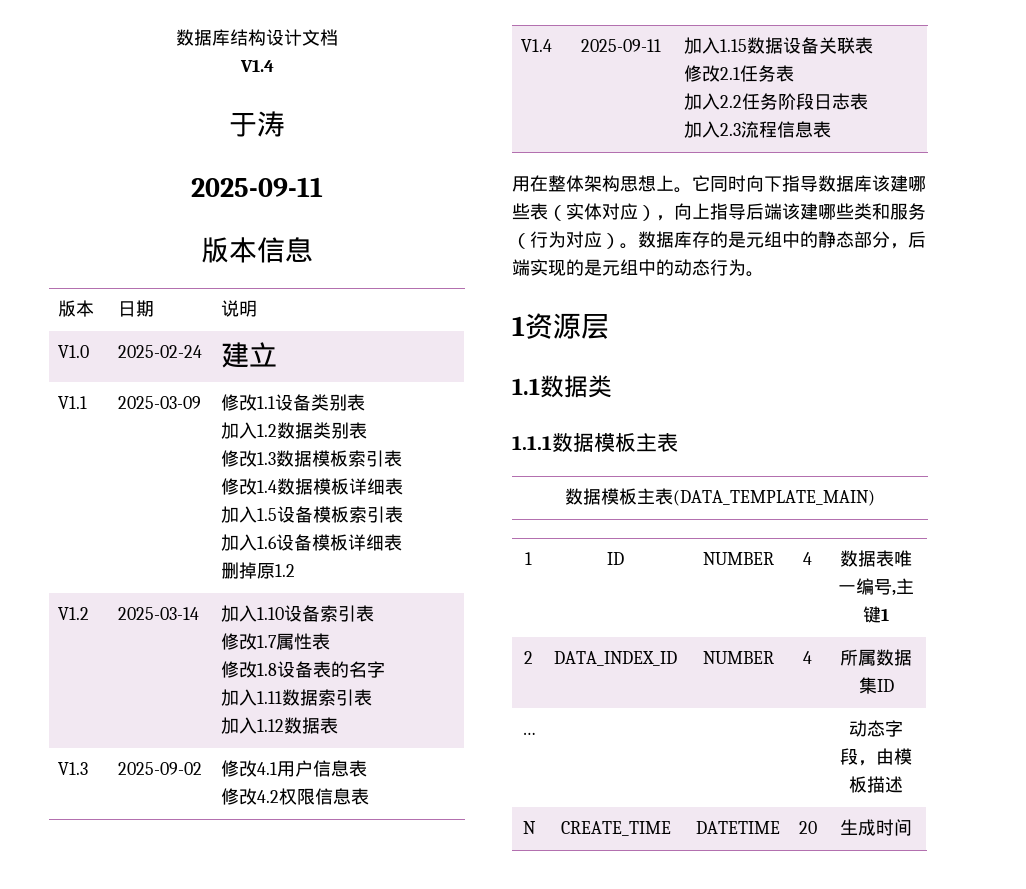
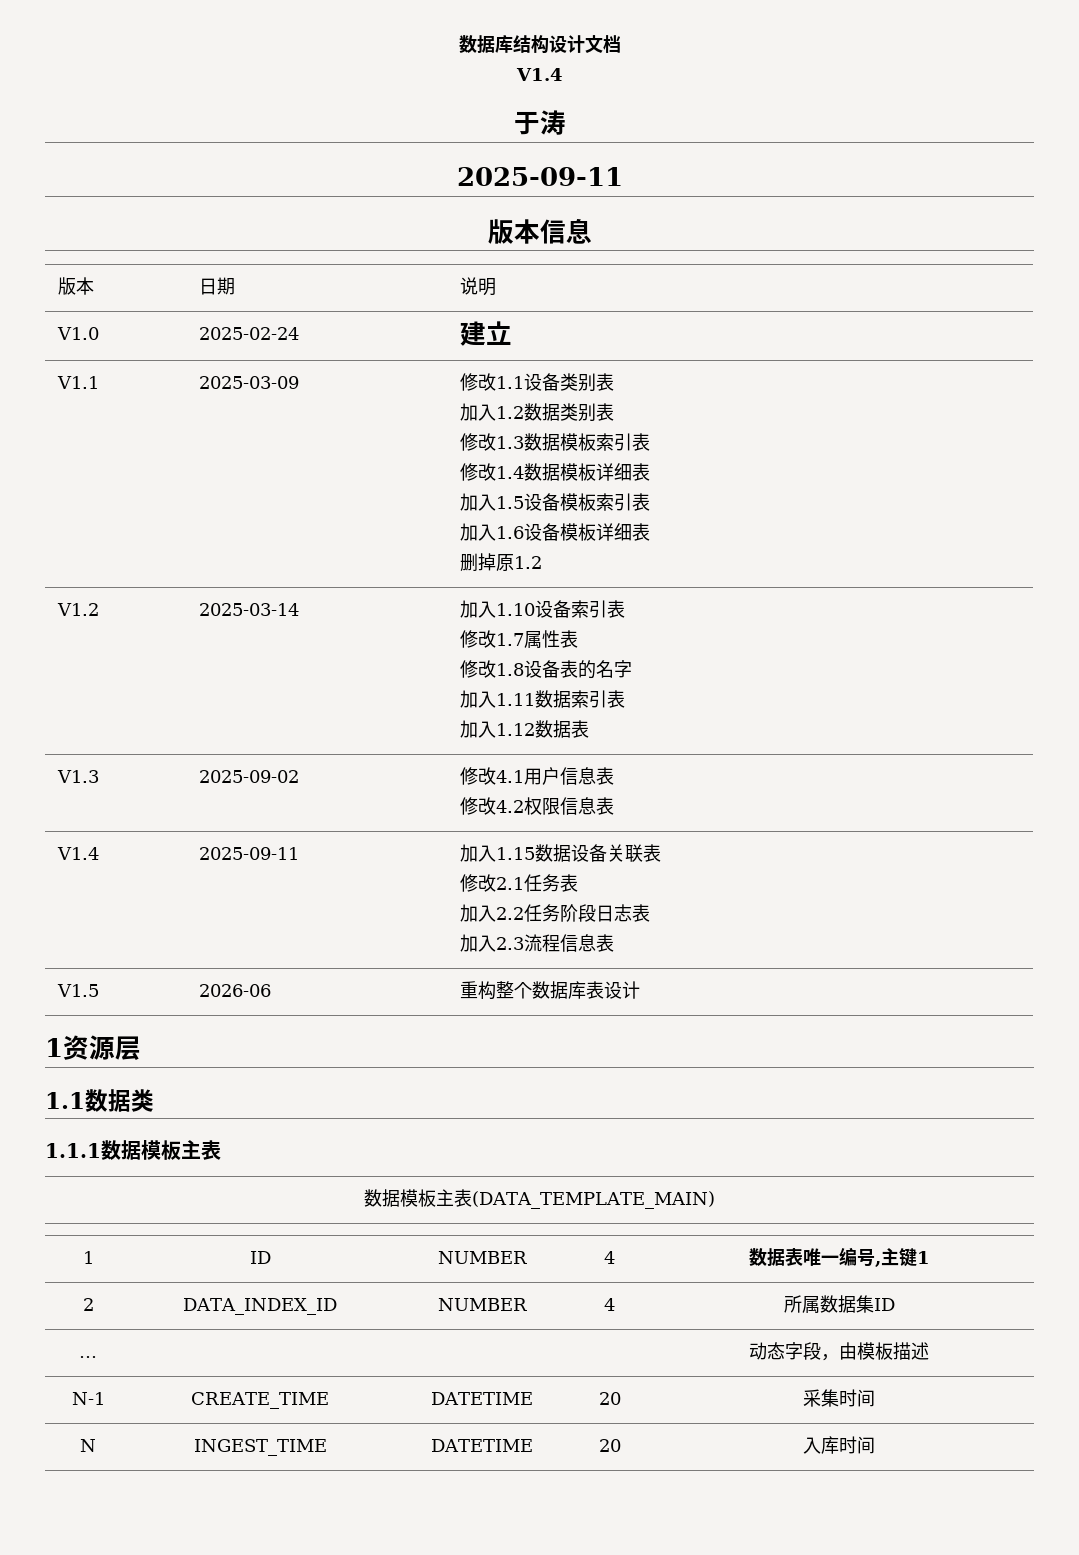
[512,175,926,193] [512,203,926,221] [512,231,926,249] [512,259,764,277] // 用在整体架构思想上。它同时向下指导数据库该建哪些表（实体对应），向上指导后端该建哪些类和服务（行为对应）。数据库存的是元组中的静态部分，后端实现的是元组中的动态行为。 -> [56,984,99,997] [198,984,271,997] [459,981,640,1000] // V1.5 | 2026-06 | 重构整个数据库表设计
[522,821,536,834] N -> [71,1392,105,1405] N-1
[840,819,912,836] 生成时间 -> [803,1389,875,1407] [80,1439,96,1452] [193,1439,327,1456] [431,1439,534,1452] [598,1439,621,1452] [803,1436,875,1454] 采集时间 // N | INGEST_TIME | DATETIME | 20 | 入库时间

